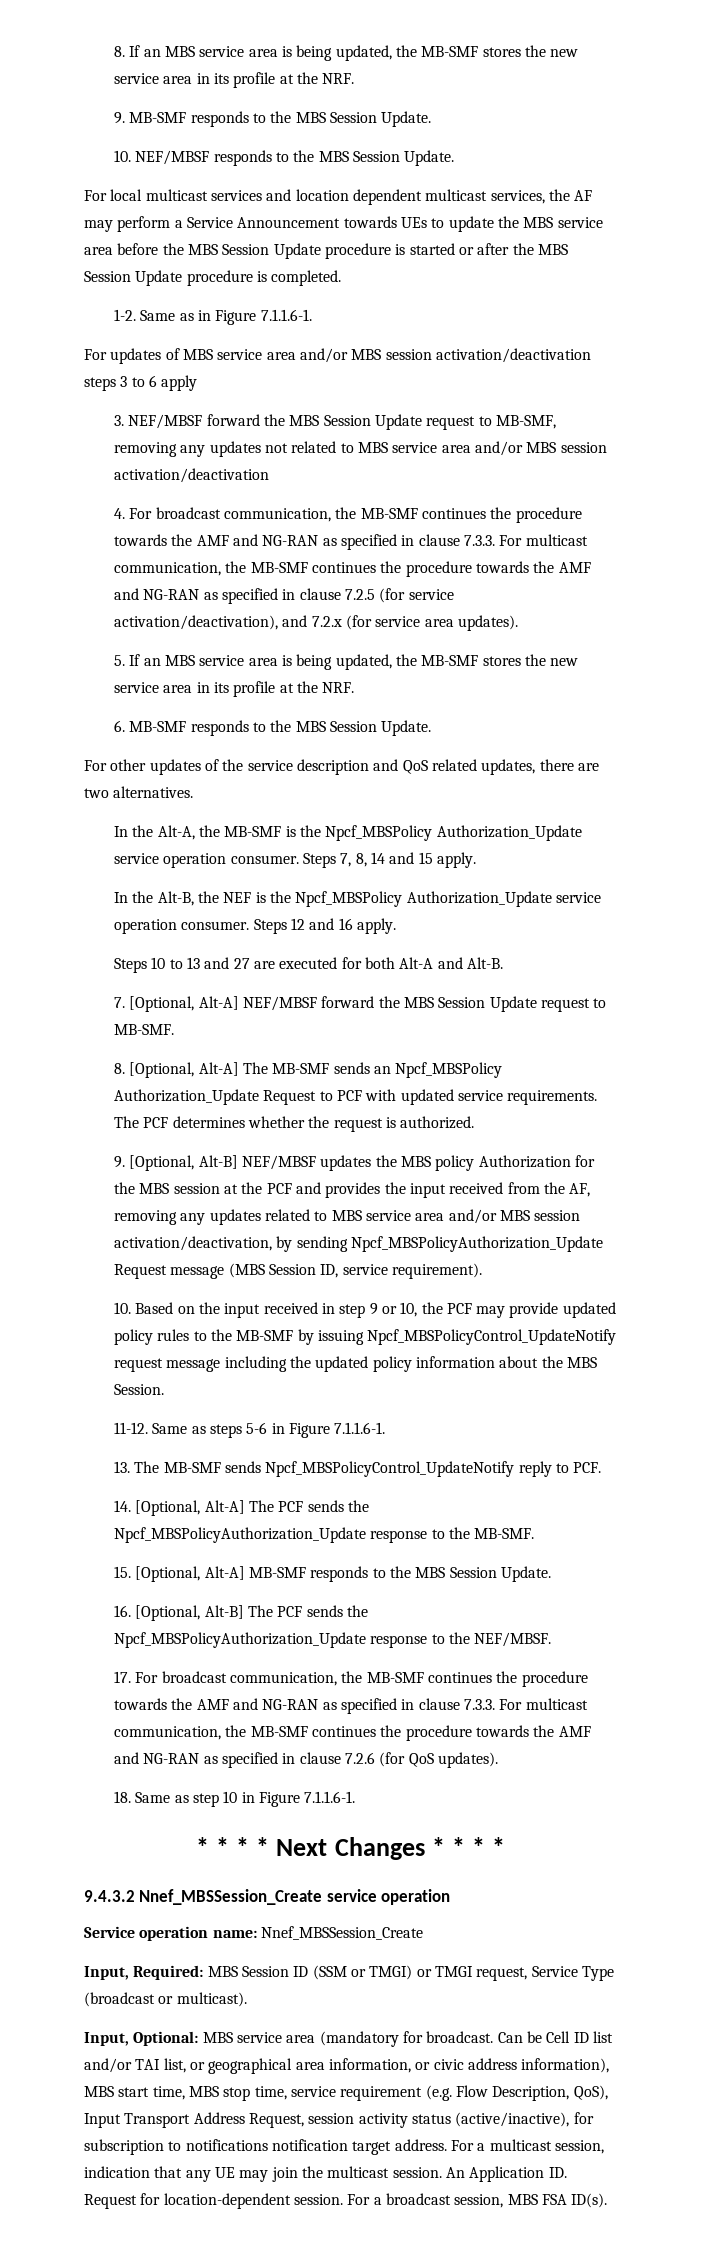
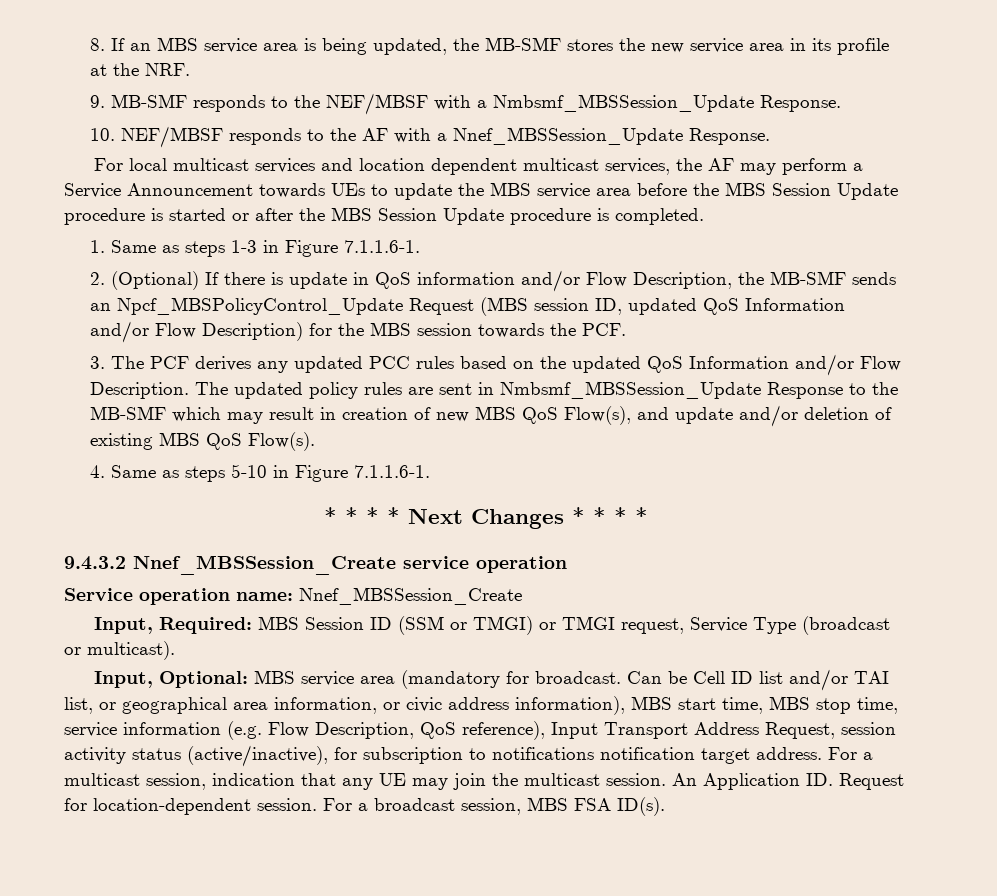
[295,111,432,127] MBS Session Update. -> [326,93,842,115] NEF/MBSF with a Nmbsmf_MBSSession_Update Response.
[318,150,455,166] MBS Session Update. -> [362,127,771,145] AF with a Nnef_MBSSession_Update Response.
[114,309,312,325] [84,348,591,364] [84,375,198,391] [114,414,556,430] [114,441,607,457] [114,468,270,483] [114,507,582,523] [114,534,588,550] [114,561,591,577] [114,588,454,604] [114,615,518,631] [114,654,579,670] [114,681,355,697] [114,720,432,736] [84,759,599,775] [84,786,194,798] [114,825,582,841] [114,852,476,868] [114,891,601,907] [114,918,396,934] [114,957,503,973] [114,996,607,1012] [114,1024,175,1035] [114,1062,503,1078] [114,1089,598,1105] [114,1116,475,1132] [114,1155,595,1171] [114,1182,591,1198] [114,1209,581,1225] [114,1236,603,1252] [114,1263,482,1279] [114,1302,616,1318] [114,1329,617,1345] [114,1356,597,1372] [114,1384,165,1395] [114,1422,386,1438] [114,1461,602,1477] [114,1500,369,1516] [114,1527,535,1543] [114,1566,551,1582] [114,1605,368,1621] [114,1632,552,1648] [114,1671,588,1687] [114,1698,588,1714] [114,1725,591,1741] [114,1752,498,1768] [114,1791,238,1807] 1-2. Same as in Figure 7.1.1.6-1. // For updates of MBS service area and/or MBS session activation/deactivation steps 3 to 6 apply // 3. NEF/MBSF forward the MBS Session Update request to MB-SMF, removing any updates not related to MBS service area and/or MBS session activation/deactivation // 4. For broadcast communication, the MB-SMF continues the procedure towards the AMF and NG-RAN as specified in clause 7.3.3. For multicast communication, the MB-SMF continues the procedure towards the AMF and NG-RAN as specified in clause 7.2.5 (for service activation/deactivation), and 7.2.x (for service area updates). // 5. If an MBS service area is being updated, the MB-SMF stores the new service area in its profile at the NRF. // 6. MB-SMF responds to the MBS Session Update. // For other updates of the service description and QoS related updates, there are two alternatives. // In the Alt-A, the MB-SMF is the Npcf_MBSPolicy Authorization_Update service operation consumer. Steps 7, 8, 14 and 15 apply. // In the Alt-B, the NEF is the Npcf_MBSPolicy Authorization_Update service operation consumer. Steps 12 and 16 apply. // Steps 10 to 13 and 27 are executed for both Alt-A and Alt-B. // 7. [Optional, Alt-A] NEF/MBSF forward the MBS Session Update request to MB-SMF. // 8. [Optional, Alt-A] The MB-SMF sends an Npcf_MBSPolicy Authorization_Update Request to PCF with updated service requirements. The PCF determines whether the request is authorized. // 9. [Optional, Alt-B] NEF/MBSF updates the MBS policy Authorization for the MBS session at the PCF and provides the input received from the AF, removing any updates related to MBS service area and/or MBS session activation/deactivation, by sending Npcf_MBSPolicyAuthorization_Update Request message (MBS Session ID, service requirement). // 10. Based on the input received in step 9 or 10, the PCF may provide updated policy rules to the MB-SMF by issuing Npcf_MBSPolicyControl_UpdateNotify request message including the updated policy information about the MBS Session. // 11-12. Same as steps 5-6 in Figure 7.1.1.6-1. // 13. The MB-SMF sends Npcf_MBSPolicyControl_UpdateNotify reply to PCF. // 14. [Optional, Alt-A] The PCF sends the Npcf_MBSPolicyAuthorization_Update response to the MB-SMF. // 15. [Optional, Alt-A] MB-SMF responds to the MBS Session Update. // 16. [Optional, Alt-B] The PCF sends the Npcf_MBSPolicyAuthorization_Update response to the NEF/MBSF. // 17. For broadcast communication, the MB-SMF continues the procedure towards the AMF and NG-RAN as specified in clause 7.3.3. For multicast communication, the MB-SMF continues the procedure towards the AMF and NG-RAN as specified in clause 7.2.6 (for QoS updates). // 18. Same as step 10 -> [90,240,421,257] [90,270,897,292] [90,297,846,316] [90,321,627,343] [90,354,902,376] [90,381,899,399] [90,405,893,427] [90,432,316,451] [90,464,268,482] 1. Same as steps 1-3 in Figure 7.1.1.6-1. // 2. (Optional) If there is update in QoS information and/or Flow Description, the MB-SMF sends an Npcf_MBSPolicyControl_Update Request (MBS session ID, updated QoS Information and/or Flow Description) for the MBS session towards the PCF. // 3. The PCF derives any updated PCC rules based on the updated QoS Information and/or Flow Description. The updated policy rules are sent in Nmbsmf_MBSSession_Update Response to the MB-SMF which may result in creation of new MBS QoS Flow(s), and update and/or deletion of existing MBS QoS Flow(s). // 4. Same as steps 5-10
[340,2086,423,2101] requirement -> [123,722,221,735] information
[573,2085,608,2100] QoS), -> [420,721,545,740] QoS reference),

